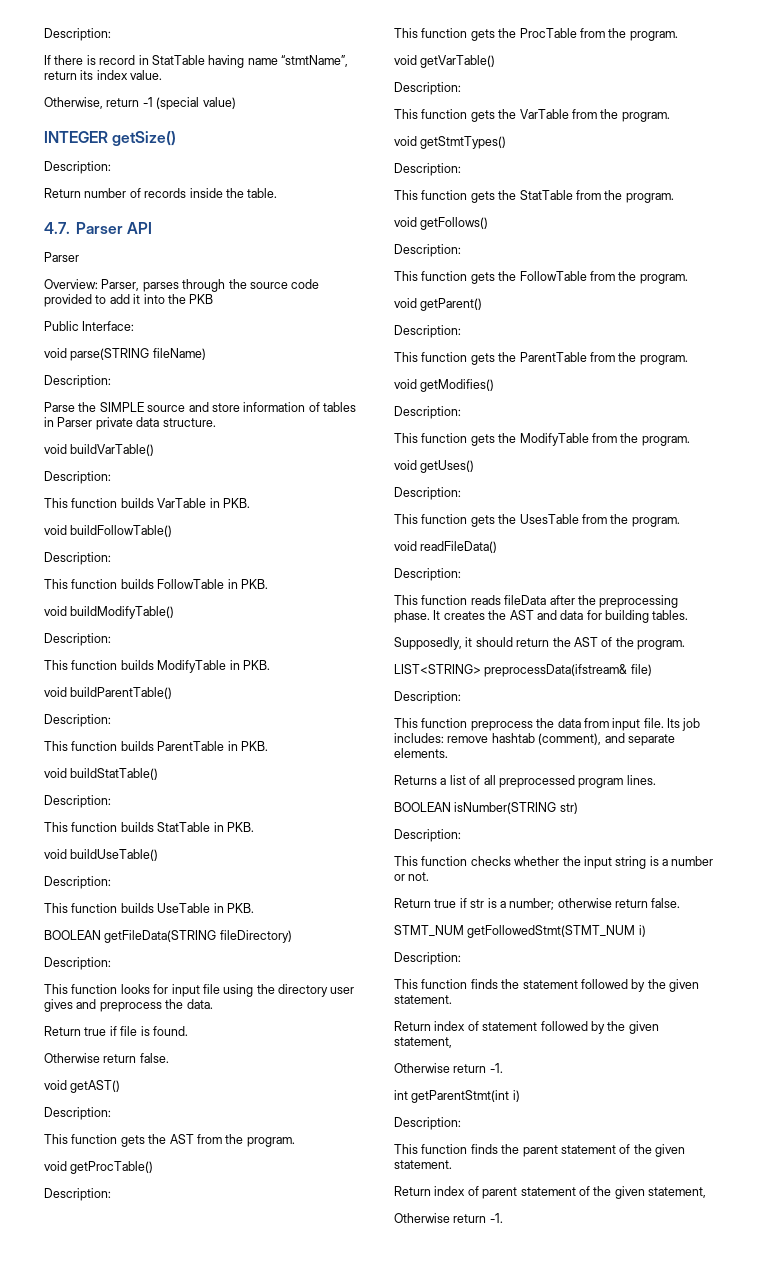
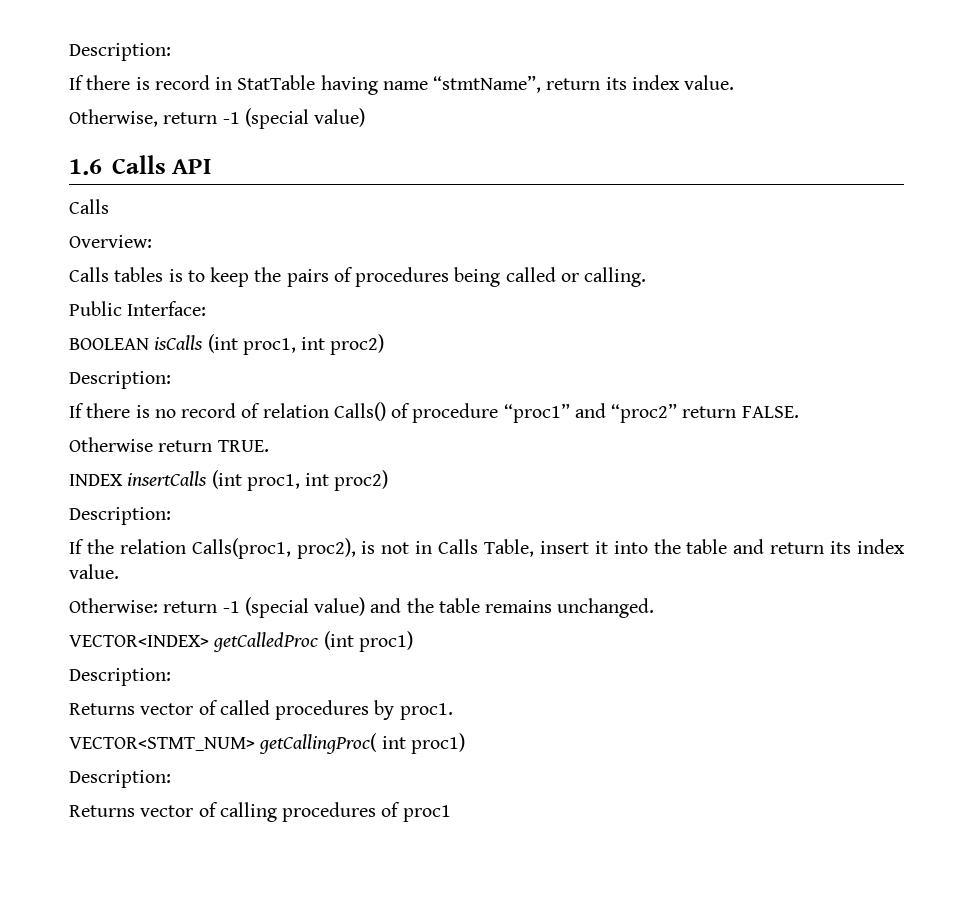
[44,131,177,146] [44,161,111,174] [44,188,278,198] [44,222,124,234] INTEGER getSize() // Description: // Return number of records inside the table. // 4.7. Parser -> [69,155,166,175] 1.6 Calls
[44,252,79,262] Parser -> [69,199,109,214] Calls
[101,279,320,292] [44,294,214,307] [44,321,135,331] [44,348,206,361] [44,375,111,388] [44,402,356,412] [44,417,216,430] [44,444,155,456] [44,471,111,484] [44,498,250,508] [44,525,173,537] [44,552,111,565] [44,579,268,589] [44,606,175,619] [44,633,111,646] [44,660,270,673] [44,687,173,699] [44,714,111,727] [44,741,268,751] [44,768,159,780] [44,795,111,808] [44,822,254,832] [44,849,159,861] [44,876,111,889] [44,903,254,913] [44,930,292,943] [44,957,111,970] [44,984,355,997] [44,999,213,1012] [44,1026,188,1036] [44,1053,169,1063] [44,1080,121,1093] [44,1107,111,1120] [44,1134,295,1147] [44,1161,154,1174] [44,1188,111,1201] [394,28,678,41] [394,55,496,68] [394,82,461,95] [394,109,670,122] [394,136,507,149] [394,163,461,176] [394,190,674,203] [394,217,489,230] [394,244,461,257] [394,271,688,284] [394,298,483,311] [394,325,461,338] [394,352,688,365] [394,379,495,392] [394,406,461,419] [394,433,690,446] [394,460,475,473] [394,487,461,500] [394,514,680,527] [394,541,498,553] [394,568,461,581] [394,595,679,608] [394,610,689,623] [394,637,685,650] [394,664,652,677] [394,691,461,704] [394,718,701,731] [394,733,675,746] [394,748,448,758] [394,775,656,788] [394,802,578,814] [394,829,461,842] [394,856,714,869] [394,872,430,881] [394,898,681,910] [394,925,646,938] [394,952,461,965] [394,979,699,992] [394,995,452,1004] [394,1021,659,1034] [394,1037,452,1048] [394,1063,503,1073] [394,1090,520,1103] [394,1117,461,1130] [394,1144,685,1157] [394,1160,452,1169] [394,1186,706,1199] [394,1213,503,1223] Parser, parses through the source code provided to add it into the PKB // Public Interface: // void parse(STRING fileName) // Description: // Parse the SIMPLE source and store information of tables in Parser private data structure. // void buildVarTable() // Description: // This function builds VarTable in PKB. // void buildFollowTable() // Description: // This function builds FollowTable in PKB. // void buildModifyTable() // Description: // This function builds ModifyTable in PKB. // void buildParentTable() // Description: // This function builds ParentTable in PKB. // void buildStatTable() // Description: // This function builds StatTable in PKB. // void buildUseTable() // Description: // This function builds UseTable in PKB. // BOOLEAN getFileData(STRING fileDirectory) // Description: // This function looks for input file using the directory user gives and preprocess the data. // Return true if file is found. // Otherwise return false. // void getAST() // Description: // This function gets the AST from the program. // void getProcTable() // Description: // This function gets the ProcTable from the program. // void getVarTable() // Description: // This function gets the VarTable from the program. // void getStmtTypes() // Description: // This function gets the StatTable from the program. // void getFollows() // Description: // This function gets the FollowTable from the program. // void getParent() // Description: // This function gets the ParentTable from the program. // void getModifies() // Description: // This function gets the ModifyTable from the program. // void getUses() // Description: // This function gets the UsesTable from the program. // void readFileData() // Description: // This function reads fileData after the preprocessing phase. It creates the AST and data for building tables. // Supposedly, it should return the AST of the program. // LIST<STRING> preprocessData(ifstream& file) // Description: // This function preprocess the data from input file. Its job includes: remove hashtab (comment), and separate elements. // Returns a list of all preprocessed program lines. // BOOLEAN isNumber(STRING str) // Description: // This function checks whether the input string is a number or not. // Return true if str is a number; otherwise return false. // STMT_NUM getFollowedStmt(STMT_NUM i) // Description: // This function finds the statement followed by the given statement. // Return index of statement followed by the given statement, // Otherwise return -1. // int getParentStmt(int i) // Description: // This function finds the parent statement of the given statement. // Return index of parent statement of the given statement, // Otherwise return -1. -> [69,267,647,287] [69,301,207,316] [69,334,385,355] [69,371,171,389] [69,402,799,423] [69,437,269,452] [69,470,389,491] [69,507,171,525] [69,538,906,559] [69,564,119,579] [69,597,655,618] [69,631,413,652] [69,668,171,686] [69,700,453,720] [69,733,465,754] [69,770,171,788] [69,802,451,822] // Calls tables is to keep the pairs of procedures being called or calling. // Public Interface: // BOOLEAN isCalls (int proc1, int proc2) // Description: // If there is no record of relation Calls() of procedure “proc1” and “proc2” return FALSE. // Otherwise return TRUE. // INDEX insertCalls (int proc1, int proc2) // Description: // If the relation Calls(proc1, proc2), is not in Calls Table, insert it into the table and return its index value. // Otherwise: return -1 (special value) and the table remains unchanged. // VECTOR<INDEX> getCalledProc (int proc1) // Description: // Returns vector of called procedures by proc1. // VECTOR<STMT_NUM> getCallingProc( int proc1) // Description: // Returns vector of calling procedures of proc1

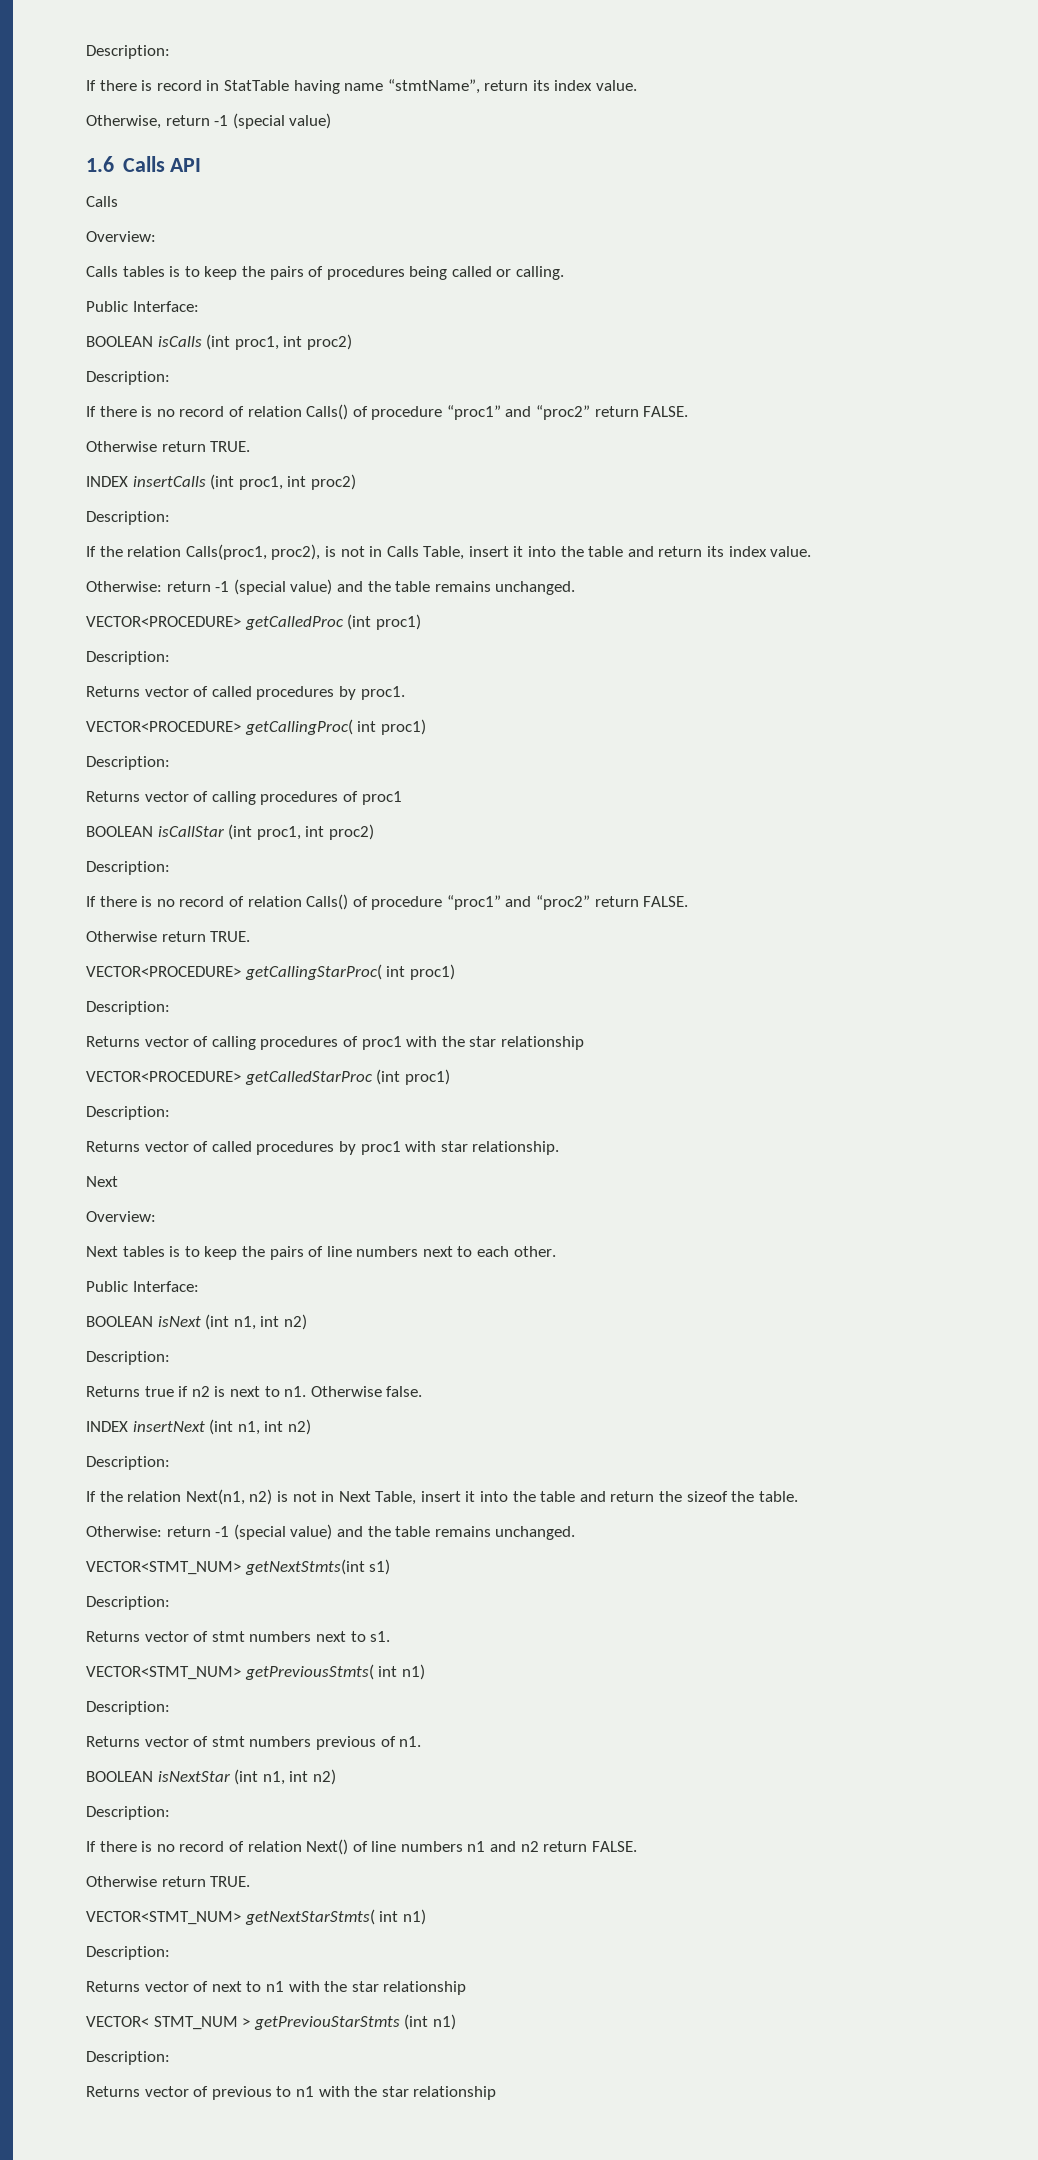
[69,635,209,647] VECTOR<INDEX> -> [86,616,241,627] VECTOR<PROCEDURE>
[69,737,255,751] VECTOR<STMT_NUM> -> [86,721,241,732] VECTOR<PROCEDURE>
(451, 813) none -> [86,824,374,840] [86,861,170,875] [86,894,689,910] [86,931,251,942] [86,964,455,980] [86,1001,170,1015] [86,1036,584,1050] [86,1069,450,1085] [86,1106,170,1120] [86,1141,560,1155] [86,1176,118,1187] [86,1211,156,1222] [86,1246,556,1260] [86,1281,199,1292] [86,1314,307,1330] [86,1351,170,1365] [86,1386,423,1397] [86,1419,311,1435] [86,1456,170,1470] [86,1489,798,1505] [86,1524,576,1540] [86,1559,391,1575] [86,1596,170,1610] [86,1631,391,1642] [86,1664,425,1680] [86,1701,170,1715] [86,1736,422,1750] [86,1769,336,1785] [86,1806,170,1820] [86,1839,637,1855] [86,1876,251,1887] [86,1909,426,1925] [86,1946,170,1960] [86,1981,467,1995] [86,2014,456,2030] [86,2051,170,2065] [86,2086,497,2100] // BOOLEAN isCallStar (int proc1, int proc2) // Description: // If there is no record of relation Calls() of procedure “proc1” and “proc2” return FALSE. // Otherwise return TRUE. // VECTOR<PROCEDURE> getCallingStarProc( int proc1) // Description: // Returns vector of calling procedures of proc1 with the star relationship // VECTOR<PROCEDURE> getCalledStarProc (int proc1) // Description: // Returns vector of called procedures by proc1 with star relationship. // Next // Overview: // Next tables is to keep the pairs of line numbers next to each other. // Public Interface: // BOOLEAN isNext (int n1, int n2) // Description: // Returns true if n2 is next to n1. Otherwise false. // INDEX insertNext (int n1, int n2) // Description: // If the relation Next(n1, n2) is not in Next Table, insert it into the table and return the sizeof the table. // Otherwise: return -1 (special value) and the table remains unchanged. // VECTOR<STMT_NUM> getNextStmts(int s1) // Description: // Returns vector of stmt numbers next to s1. // VECTOR<STMT_NUM> getPreviousStmts( int n1) // Description: // Returns vector of stmt numbers previous of n1. // BOOLEAN isNextStar (int n1, int n2) // Description: // If there is no record of relation Next() of line numbers n1 and n2 return FALSE. // Otherwise return TRUE. // VECTOR<STMT_NUM> getNextStarStmts( int n1) // Description: // Returns vector of next to n1 with the star relationship // VECTOR< STMT_NUM > getPreviouStarStmts (int n1) // Description: // Returns vector of previous to n1 with the star relationship

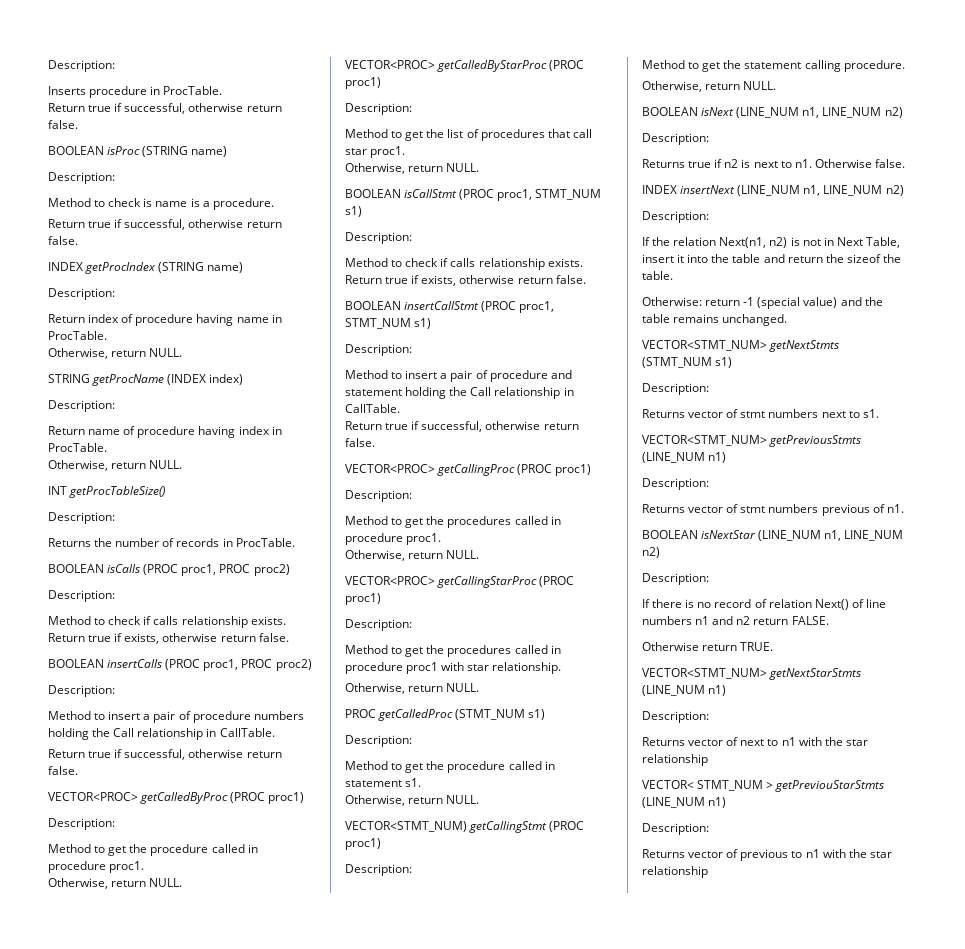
[86,45,170,59] [86,79,638,94] [86,113,332,129] [86,156,202,172] [86,196,118,207] [86,231,156,242] [86,266,565,280] [86,301,199,312] Description: // If there is record in StatTable having name “stmtName”, return its index value. // Otherwise, return -1 (special value) // 1.6 Calls API // Calls // Overview: // Calls tables is to keep the pairs of procedures being called or calling. // Public Interface: -> [48,60,115,72] [48,86,223,98] [48,103,282,114] [48,120,78,129] [48,146,228,157] [48,172,115,184] [48,198,274,210] [48,219,282,230] [48,236,78,245] [48,262,244,274] [48,288,115,300] [48,314,282,326] [48,331,107,340] [48,348,183,359] [48,374,244,386] [48,400,115,412] [48,426,282,438] [48,443,107,452] [48,460,183,471] [48,486,166,498] [48,512,115,524] [48,538,295,547] Description: // Inserts procedure in ProcTable. // Return true if successful, otherwise return false. // BOOLEAN isProc (STRING name) // Description: // Method to check is name is a procedure. // Return true if successful, otherwise return false. // INDEX getProcIndex (STRING name) // Description: // Return index of procedure having name in ProcTable. // Otherwise, return NULL. // STRING getProcName (INDEX index) // Description: // Return name of procedure having index in ProcTable. // Otherwise, return NULL. // INT getProcTableSize() // Description: // Returns the number of records in ProcTable.
[206,334,352,350] [86,371,170,385] [86,404,689,420] [86,441,251,452] [86,474,356,490] [86,511,170,525] [86,544,812,560] [86,579,576,595] [86,614,421,630] [86,651,170,665] [86,686,405,700] [86,719,426,735] [86,756,170,770] [86,791,402,805] [86,824,374,840] [86,861,170,875] [86,894,689,910] [86,931,251,942] [86,964,455,980] [86,1001,170,1015] [86,1036,584,1050] [86,1069,450,1085] [86,1106,170,1120] [86,1141,560,1155] [86,1176,118,1187] [86,1211,156,1222] [86,1246,556,1260] [86,1281,199,1292] (int proc1, int proc2) // Description: // If there is no record of relation Calls() of procedure “proc1” and “proc2” return FALSE. // Otherwise return TRUE. // INDEX insertCalls (int proc1, int proc2) // Description: // If the relation Calls(proc1, proc2), is not in Calls Table, insert it into the table and return its index value. // Otherwise: return -1 (special value) and the table remains unchanged. // VECTOR<PROCEDURE> getCalledProc (int proc1) // Description: // Returns vector of called procedures by proc1. // VECTOR<PROCEDURE> getCallingProc( int proc1) // Description: // Returns vector of calling procedures of proc1 // BOOLEAN isCallStar (int proc1, int proc2) // Description: // If there is no record of relation Calls() of procedure “proc1” and “proc2” return FALSE. // Otherwise return TRUE. // VECTOR<PROCEDURE> getCallingStarProc( int proc1) // Description: // Returns vector of calling procedures of proc1 with the star relationship // VECTOR<PROCEDURE> getCalledStarProc (int proc1) // Description: // Returns vector of called procedures by proc1 with star relationship. // Next // Overview: // Next tables is to keep the pairs of line numbers next to each other. // Public Interface: -> [143,564,290,576] [48,590,115,602] [48,616,286,628] [48,633,289,644] [48,659,312,671] [48,685,115,697] [48,711,304,723] [48,728,275,740] [48,749,282,760] [48,766,78,775] [48,792,305,804] [48,818,115,830] [48,844,258,856] [48,861,145,873] [48,878,183,889] [345,60,585,72] [345,77,381,89] [345,103,412,115] [345,129,592,141] [345,146,406,158] [345,163,480,174] [345,189,602,201] [345,206,362,217] [345,232,412,244] [345,258,583,270] [345,275,586,286] [345,301,555,313] [345,318,432,329] [345,344,412,356] [345,370,572,382] [345,387,574,399] [345,404,400,413] [345,421,579,432] [345,438,375,447] [345,464,592,476] [345,490,412,502] [345,516,561,528] [345,533,442,545] [345,550,480,561] [345,576,575,588] [345,593,381,605] [345,619,412,631] [345,645,561,657] [345,662,562,674] [345,683,480,694] [345,709,546,721] [345,735,412,747] [345,761,555,773] [345,778,422,787] [345,795,480,806] [345,821,585,833] [345,838,381,850] [345,864,412,876] [642,60,905,72] [642,81,777,92] (PROC proc1, PROC proc2) // Description: // Method to check if calls relationship exists. Return true if exists, otherwise return false. // BOOLEAN insertCalls (PROC proc1, PROC proc2) // Description: // Method to insert a pair of procedure numbers holding the Call relationship in CallTable. // Return true if successful, otherwise return false. // VECTOR<PROC> getCalledByProc (PROC proc1) // Description: // Method to get the procedure called in procedure proc1. // Otherwise, return NULL. // VECTOR<PROC> getCalledByStarProc (PROC proc1) // Description: // Method to get the list of procedures that call star proc1. // Otherwise, return NULL. // BOOLEAN isCallStmt (PROC proc1, STMT_NUM s1) // Description: // Method to check if calls relationship exists. Return true if exists, otherwise return false. // BOOLEAN insertCallStmt (PROC proc1, STMT_NUM s1) // Description: // Method to insert a pair of procedure and statement holding the Call relationship in CallTable. // Return true if successful, otherwise return false. // VECTOR<PROC> getCallingProc (PROC proc1) // Description: // Method to get the procedures called in procedure proc1. // Otherwise, return NULL. // VECTOR<PROC> getCallingStarProc (PROC proc1) // Description: // Method to get the procedures called in procedure proc1 with star relationship. // Otherwise, return NULL. // PROC getCalledProc (STMT_NUM s1) // Description: // Method to get the procedure called in statement s1. // Otherwise, return NULL. // VECTOR<STMT_NUM) getCallingStmt (PROC proc1) // Description: // Method to get the statement calling procedure. // Otherwise, return NULL.
[205,1314,280,1330] (int n1, int -> [736,107,882,118] (LINE_NUM n1, LINE_NUM
[209,1419,284,1435] (int n1, int -> [737,185,883,196] (LINE_NUM n1, LINE_NUM
[244,1559,365,1575] getNextStmts(int -> [769,340,840,352] [642,357,712,368] getNextStmts (STMT_NUM
[244,1664,398,1680] getPreviousStmts( int -> [769,435,862,447] [642,452,705,463] getPreviousStmts (LINE_NUM
[234,1769,309,1785] (int n1, int -> [758,530,904,541] (LINE_NUM n1, LINE_NUM
[244,1909,399,1925] getNextStarStmts( int -> [769,668,862,680] [642,685,705,696] getNextStarStmts (LINE_NUM
[404,2014,429,2030] (int -> [642,797,705,808] (LINE_NUM

